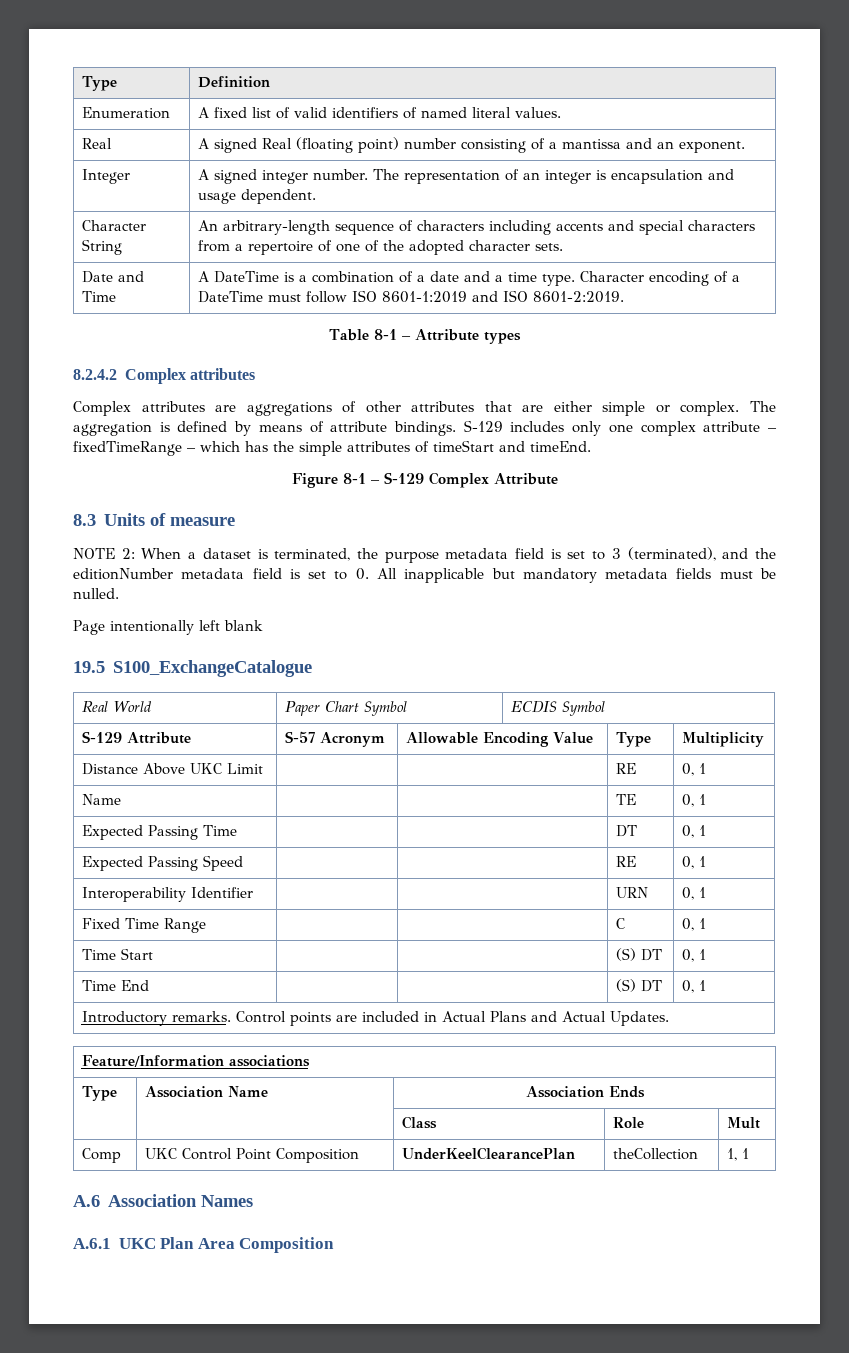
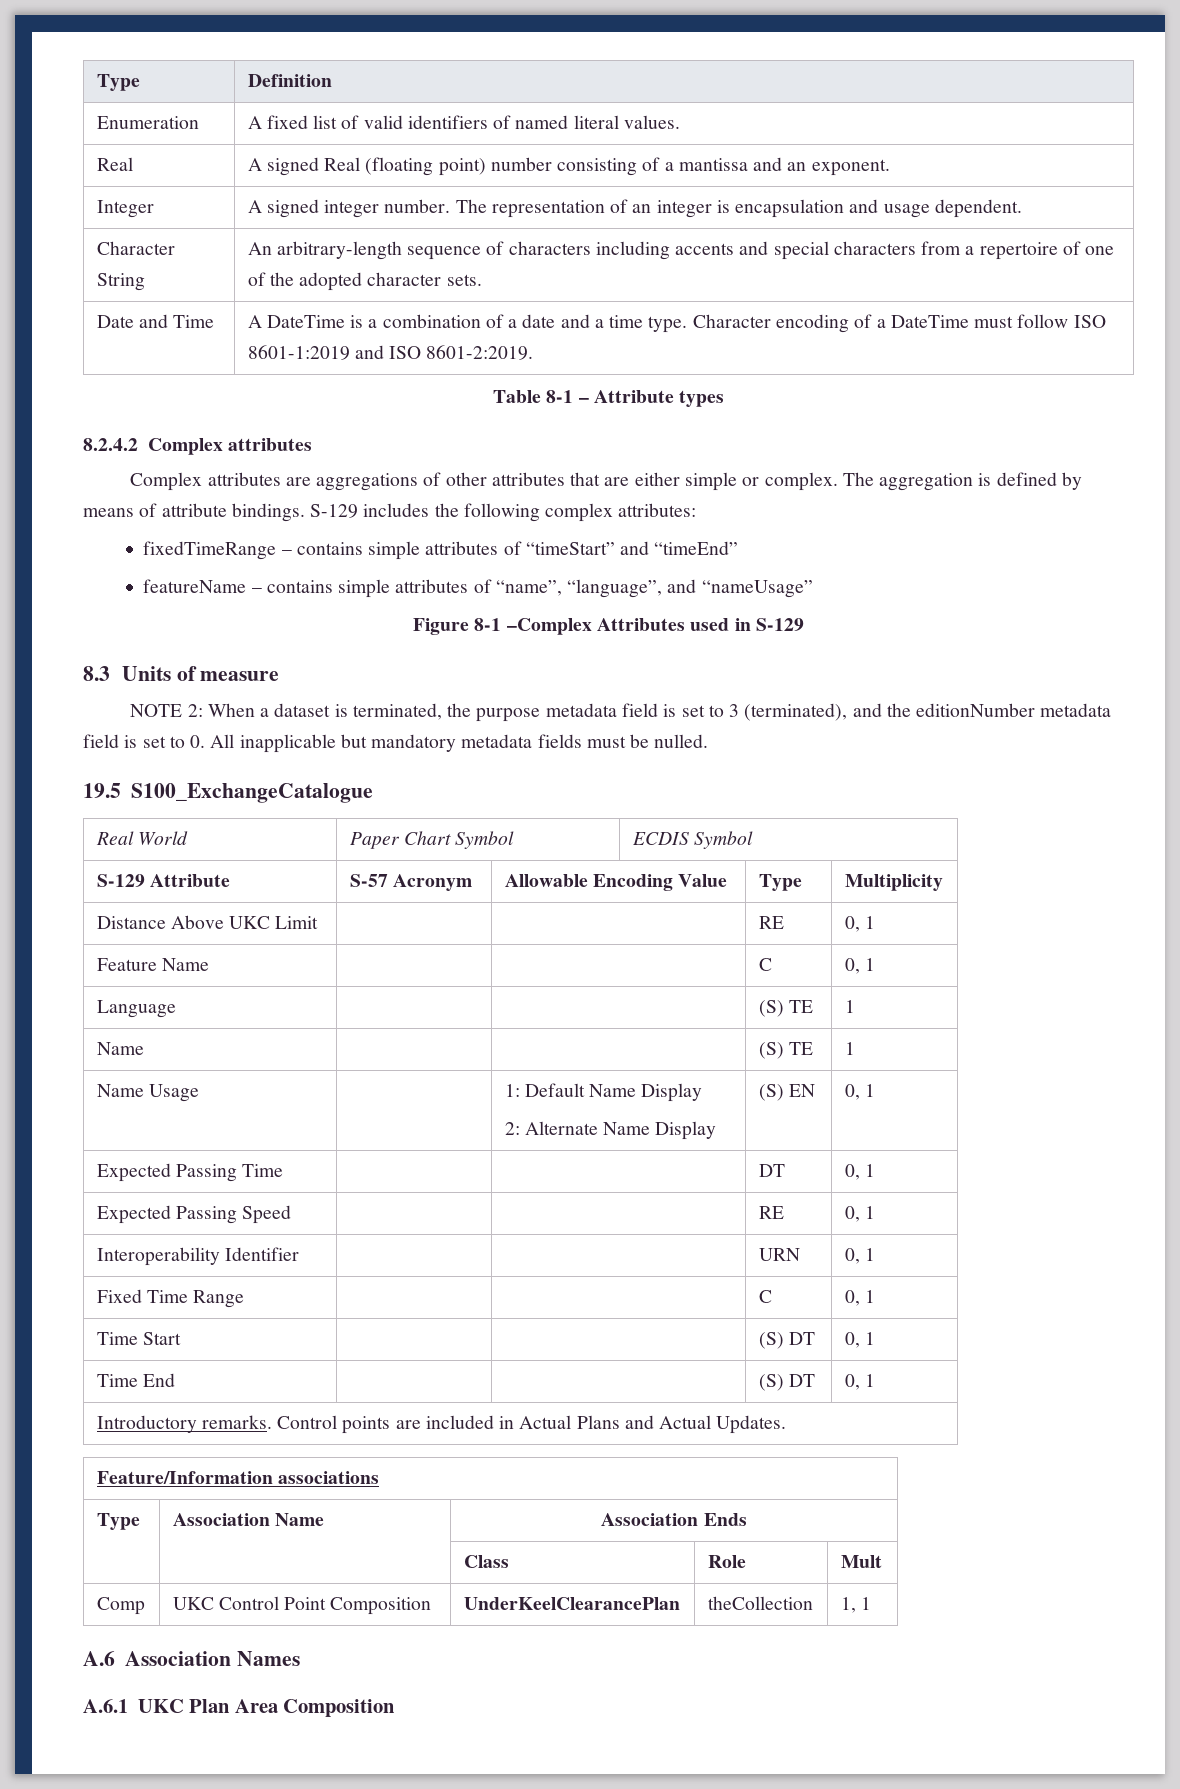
[572,421,777,436] [73,440,591,456] [291,472,558,488] only one complex attribute – fixedTimeRange – which has the simple attributes of timeStart and timeEnd. // Figure 8-1 – S-129 Complex Attribute -> [434,503,697,522] [143,541,739,560] [143,579,813,598] [413,618,804,635] the following complex attributes: // fixedTimeRange – contains simple attributes of “timeStart” and “timeEnd” // featureName – contains simple attributes of “name”, “language”, and “nameUsage” // Figure 8-1 –Complex Attributes used in S-129
[73,620,263,635] // Page intentionally left blank -> (709, 741) none
[81,794,121,805] [615,794,636,805] Name | | | TE -> [96,958,209,971] [758,958,772,971] [844,958,875,974] [96,1000,176,1018] [758,1000,813,1017] [844,1000,855,1013] [96,1042,144,1055] [758,1042,813,1059] [844,1042,855,1055] [96,1084,199,1102] [504,1083,703,1102] [504,1121,717,1140] [758,1084,815,1101] Feature Name | | | C | 0, 1 // Language | | | (S) TE | 1 // Name | | | (S) TE | 1 // Name Usage | | 1: Default Name Display // 2: Alternate Name Display | (S) EN

